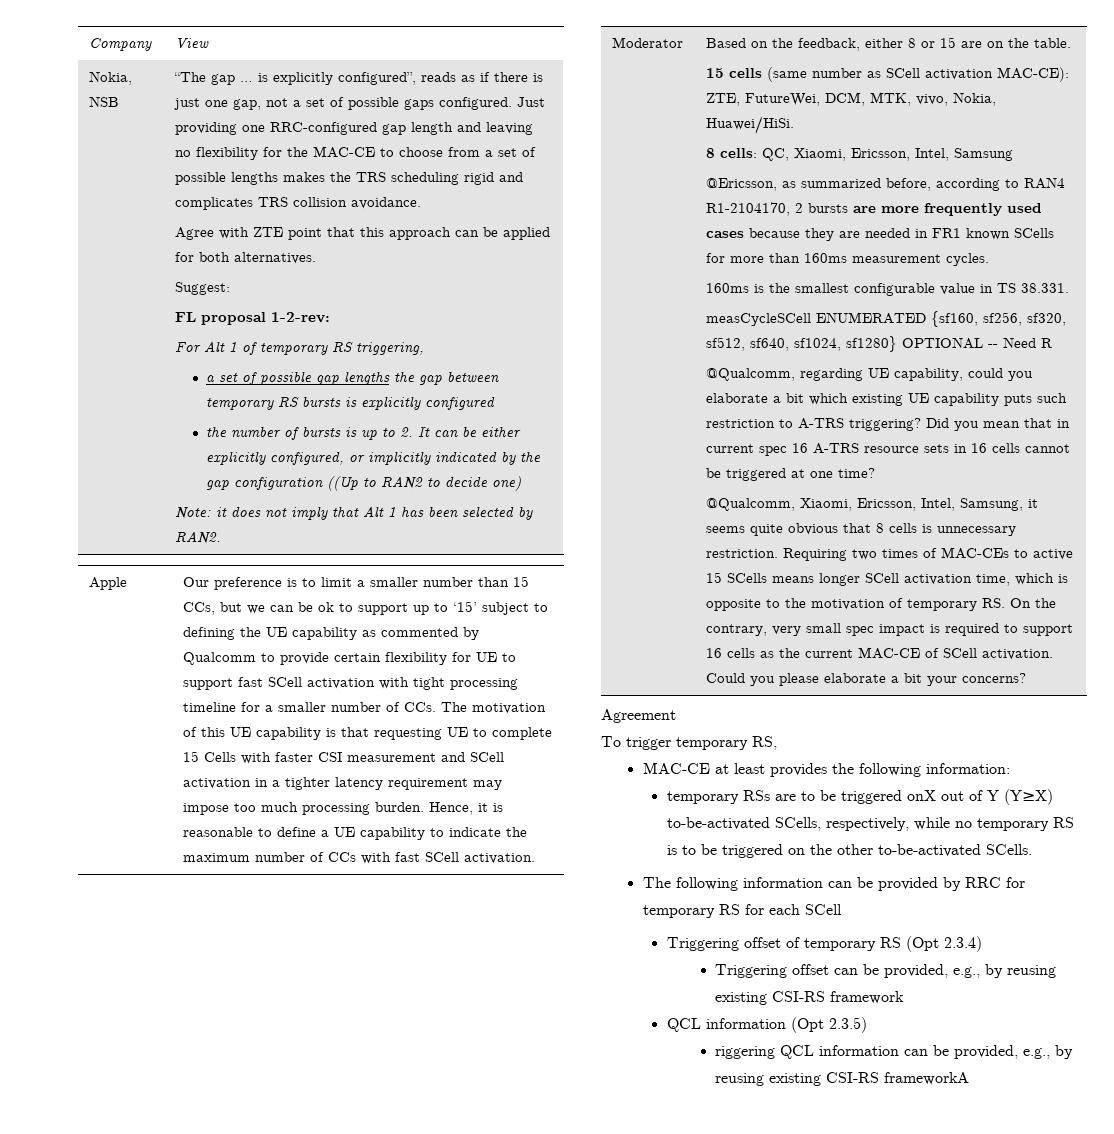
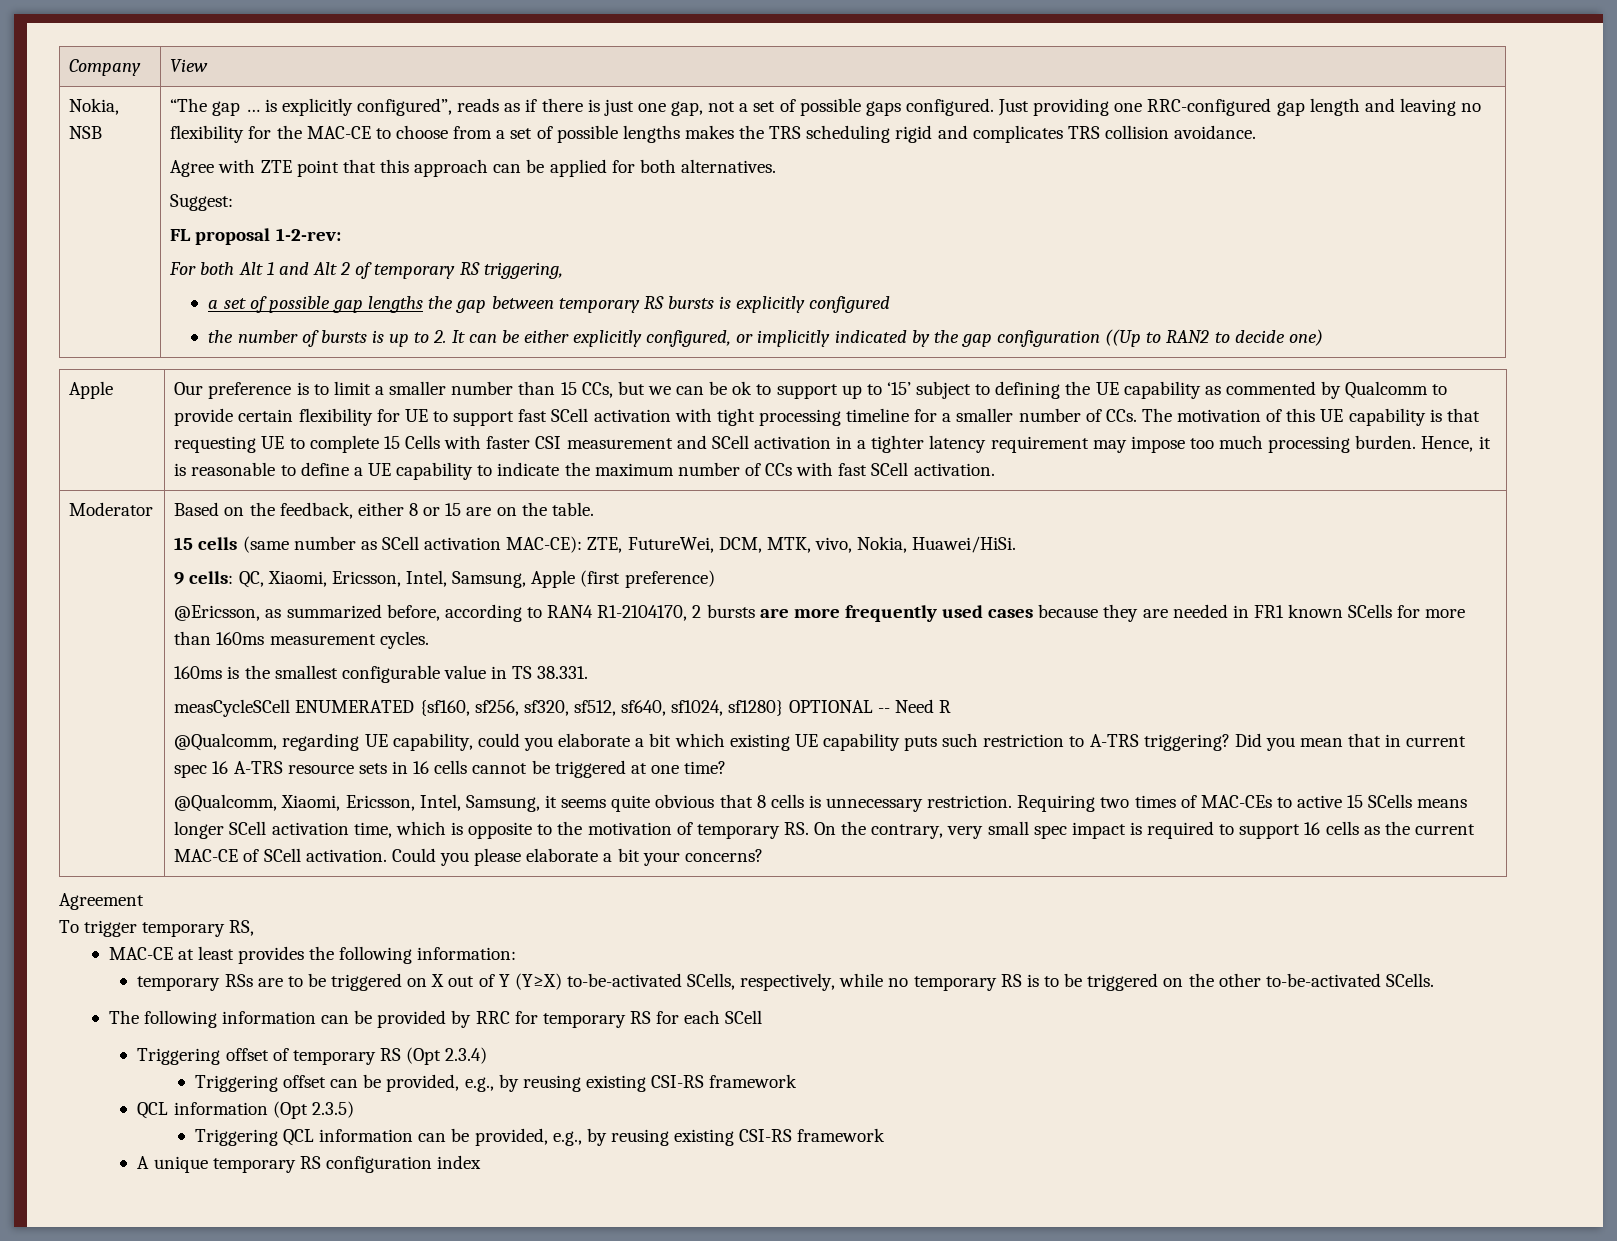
[204,341,238,352] Alt 1 -> [200,262,351,275] both Alt 1 and Alt 2
[175,506,534,520] [175,531,222,544] // Note: it does not imply that Alt 1 has been selected by RAN2. -> (1323, 337) none
[706,148,716,158] 8 -> [174,572,185,585] 9
[954,148,1014,161] Samsung -> [452,570,715,588] Samsung, Apple (first preference)
[906,790,936,801] onX -> [407,974,445,987] on X
[715,1046,776,1059] riggering -> [194,1129,278,1146] Triggering
[884,1072,970,1085] frameworkA -> [797,1128,886,1142] [137,1155,482,1173] framework // A unique temporary RS configuration index

